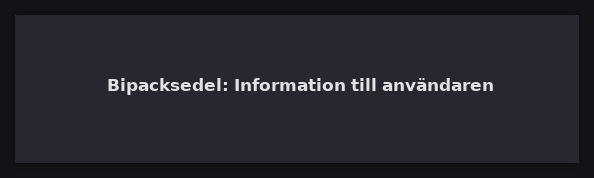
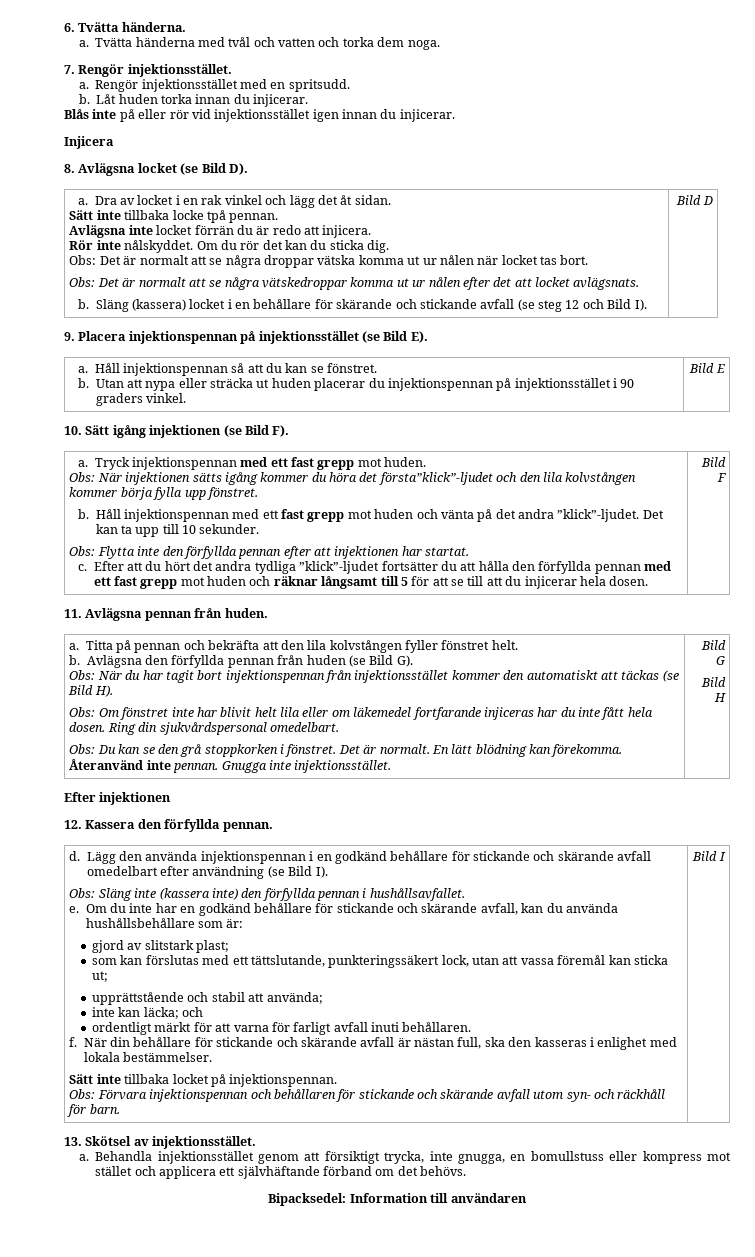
(107, 86) none -> [64,22,186,32] [78,37,440,50] [64,64,232,77] [78,79,350,92] [78,94,309,107] [64,109,455,122] [64,136,114,149] [64,163,248,176] [78,195,391,208] [69,210,279,223] [69,225,372,238] [69,240,390,253] [69,255,589,268] [69,277,640,290] [78,299,647,312] [676,195,713,205] [64,331,428,344] [78,363,378,376] [78,378,635,391] [95,393,186,406] [689,363,725,373] [64,425,290,438] [78,457,427,470] [69,472,637,485] [69,487,258,500] [78,509,664,522] [95,524,260,537] [69,546,470,559] [78,561,672,574] [93,576,649,589] [700,457,726,467] [716,473,726,482] [64,608,268,621] [69,640,518,653] [69,655,413,668] [69,670,679,683] [68,685,113,697] [69,707,653,720] [69,722,339,735] [69,744,623,757] [69,759,392,773] [700,640,726,650] [715,656,725,665] [700,677,726,687] [713,693,726,702] [64,792,172,805] [64,819,273,832] [69,851,652,864] [86,866,328,879] [69,888,465,901] [69,903,618,916] [85,918,244,928] [92,940,230,953] [92,955,668,968] [92,971,109,982] [92,992,323,1005] [92,1007,204,1019] [92,1022,472,1035] [69,1037,677,1050] [83,1052,213,1062] [69,1074,338,1087] [69,1089,666,1102] [67,1104,120,1117] [692,851,726,861] [64,1136,257,1149] [78,1151,731,1164] [95,1166,467,1179] 6. Tvätta händerna. // a. Tvätta händerna med tvål och vatten och torka dem noga. // 7. Rengör injektionsstället. // a. Rengör injektionsstället med en spritsudd. // b. Låt huden torka innan du injicerar. // Blås inte på eller rör vid injektionsstället igen innan du injicerar. // Injicera // 8. Avlägsna locket (se Bild D). // a. Dra av locket i en rak vinkel och lägg det åt sidan. // Sätt inte tillbaka locke tpå pennan. // Avlägsna inte locket förrän du är redo att injicera. // Rör inte nålskyddet. Om du rör det kan du sticka dig. // Obs: Det är normalt att se några droppar vätska komma ut ur nålen när locket tas bort. // Obs: Det är normalt att se några vätskedroppar komma ut ur nålen efter det att locket avlägsnats. // b. Släng (kassera) locket i en behållare för skärande och stickande avfall (se steg 12 och Bild I). | Bild D // 9. Placera injektionspennan på injektionsstället (se Bild E). // a. Håll injektionspennan så att du kan se fönstret. // b. Utan att nypa eller sträcka ut huden placerar du injektionspennan på injektionsstället i 90 graders vinkel. | Bild E // 10. Sätt igång injektionen (se Bild F). // a. Tryck injektionspennan med ett fast grepp mot huden. // Obs: När injektionen sätts igång kommer du höra det första”klick”-ljudet och den lila kolvstången kommer börja fylla upp fönstret. // b. Håll injektionspennan med ett fast grepp mot huden och vänta på det andra ”klick”-ljudet. Det kan ta upp till 10 sekunder. // Obs: Flytta inte den förfyllda pennan efter att injektionen har startat. // c. Efter att du hört det andra tydliga ”klick”-ljudet fortsätter du att hålla den förfyllda pennan med ett fast grepp mot huden och räknar långsamt till 5 för att se till att du injicerar hela dosen. | Bild F // 11. Avlägsna pennan från huden. // a. Titta på pennan och bekräfta att den lila kolvstången fyller fönstret helt. // b. Avlägsna den förfyllda pennan från huden (se Bild G). // Obs: När du har tagit bort injektionspennan från injektionsstället kommer den automatiskt att täckas (se Bild H). // Obs: Om fönstret inte har blivit helt lila eller om läkemedel fortfarande injiceras har du inte fått hela dosen. Ring din sjukvårdspersonal omedelbart. // Obs: Du kan se den grå stoppkorken i fönstret. Det är normalt. En lätt blödning kan förekomma. Återanvänd inte pennan. Gnugga inte injektionsstället. | Bild G // Bild H // Efter injektionen // 12. Kassera den förfyllda pennan. // d. Lägg den använda injektionspennan i en godkänd behållare för stickande och skärande avfall omedelbart efter användning (se Bild I). // Obs: Släng inte (kassera inte) den förfyllda pennan i hushållsavfallet. // e. Om du inte har en godkänd behållare för stickande och skärande avfall, kan du använda hushållsbehållare som är: // gjord av slitstark plast; // som kan förslutas med ett tättslutande, punkteringssäkert lock, utan att vassa föremål kan sticka ut; // upprättstående och stabil att använda; // inte kan läcka; och // ordentligt märkt för att varna för farligt avfall inuti behållaren. // f. När din behållare för stickande och skärande avfall är nästan full, ska den kasseras i enlighet med lokala bestämmelser. // Sätt inte tillbaka locket på injektionspennan. // Obs: Förvara injektionspennan och behållaren för stickande och skärande avfall utom syn- och räckhåll för barn. | Bild I // 13. Skötsel av injektionsstället. // a. Behandla injektionsstället genom att försiktigt trycka, inte gnugga, en bomullstuss eller kompress mot stället och applicera ett självhäftande förband om det behövs. //

